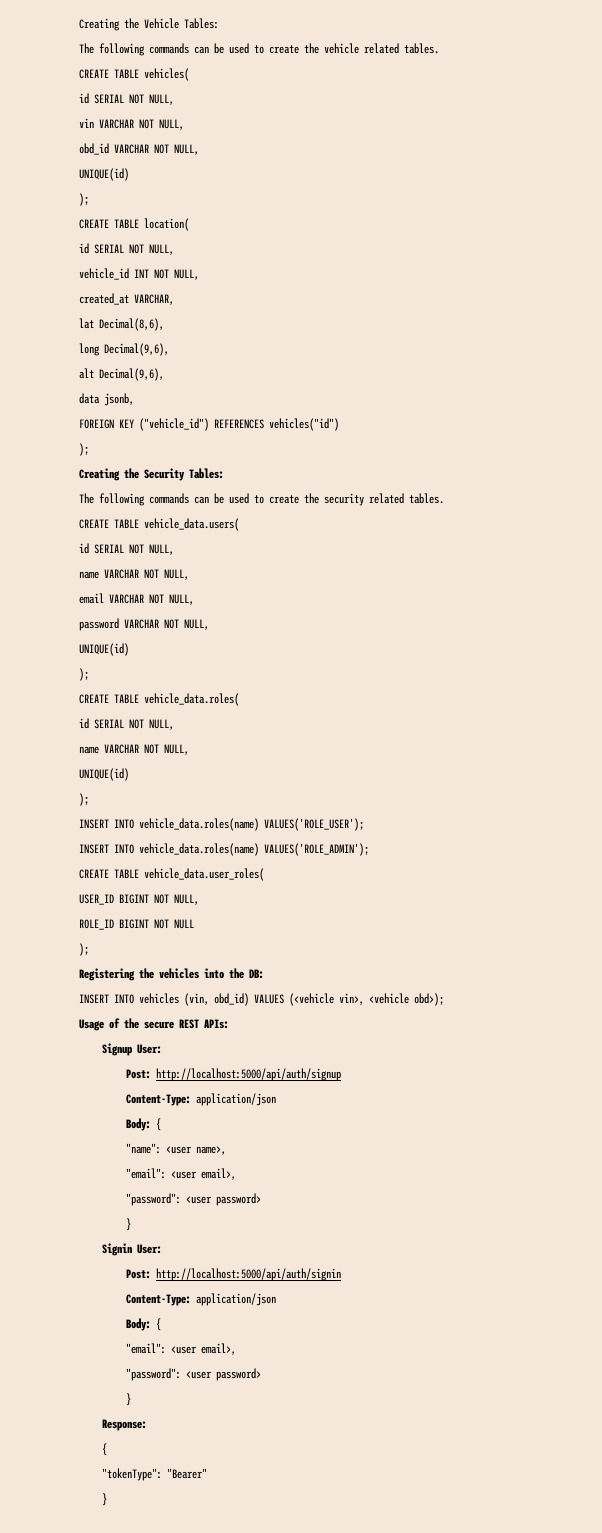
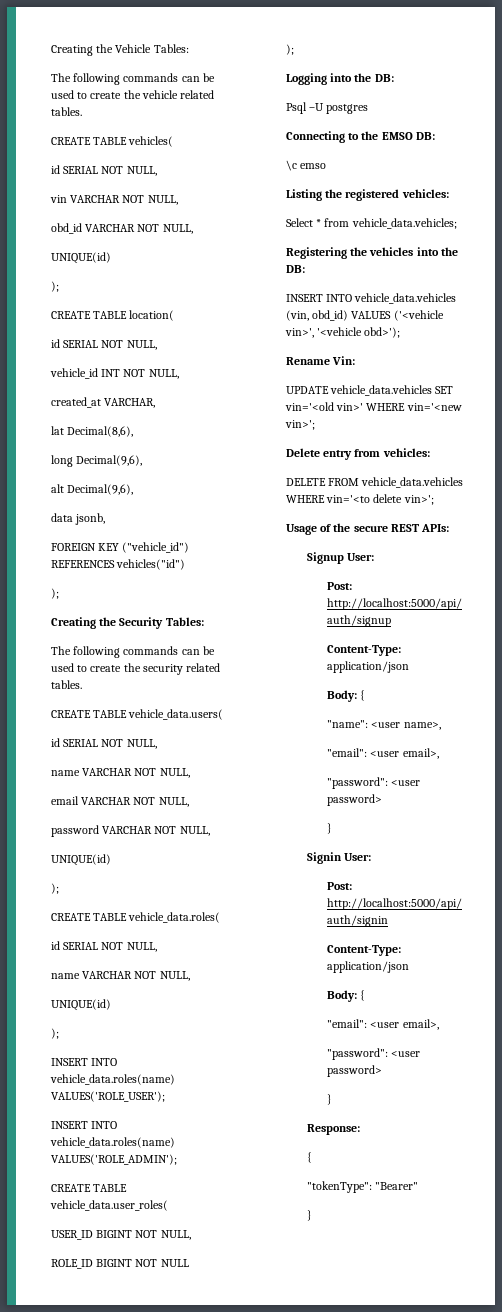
(89, 949) none -> [285,73,394,85] [285,102,369,114] [285,131,435,143] [285,160,327,171] [285,189,449,201] [285,218,457,229] // Logging into the DB: // Psql –U postgres // Connecting to the EMSO DB: // \c emso // Listing the registered vehicles: // Select * from vehicle_data.vehicles;
[138,993,179,1004] vehicles -> [354,293,457,304] vehicle_data.vehicles
[288,993,444,1006] (<vehicle vin>, <vehicle obd>); -> [393,310,444,321] [284,327,401,338] [285,356,356,365] [285,385,454,396] [284,402,462,411] [284,420,315,430] [285,448,430,460] [285,477,464,488] [285,494,434,505] ('<vehicle vin>', '<vehicle obd>'); // Rename Vin: // UPDATE vehicle_data.vehicles SET vin='<old vin>' WHERE vin='<new vin>'; // Delete entry from vehicles: // DELETE FROM vehicle_data.vehicles WHERE vin='<to delete vin>';

